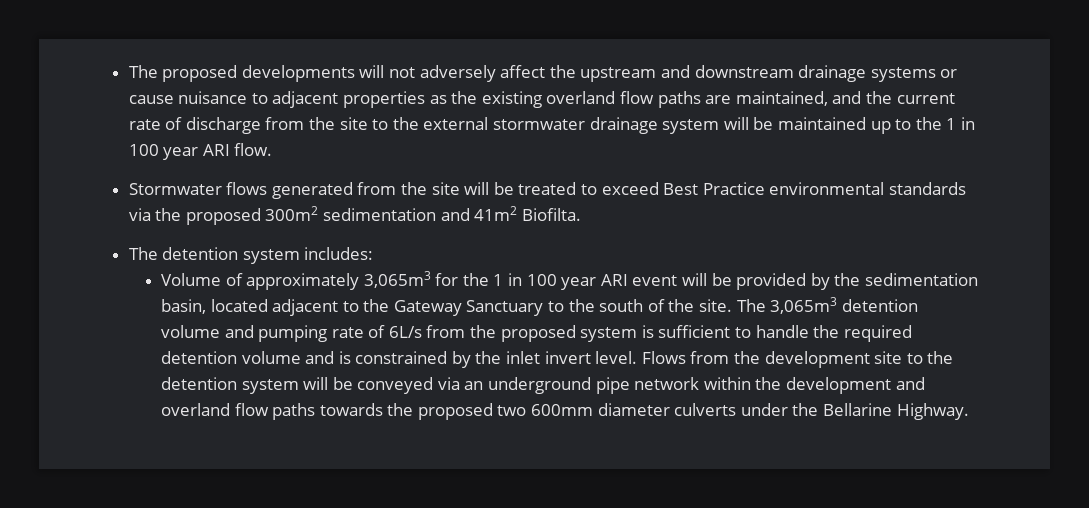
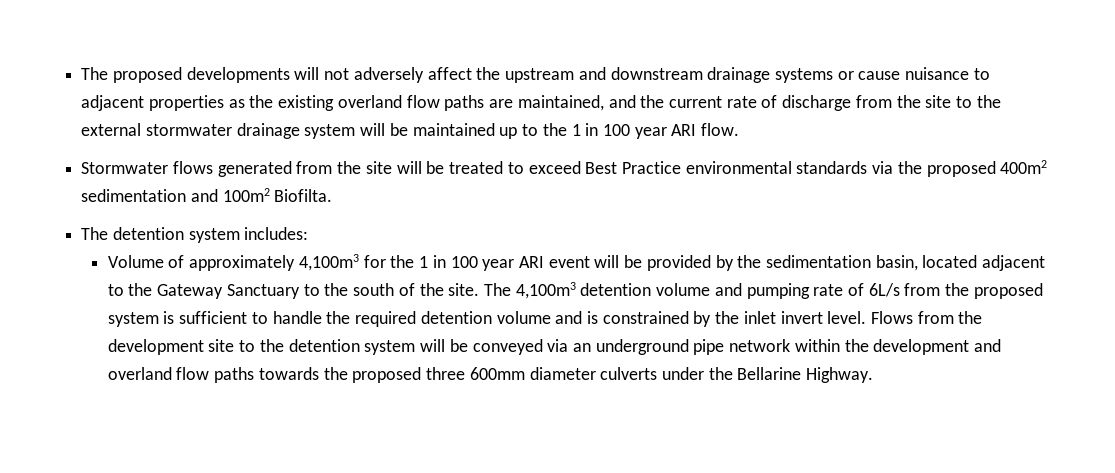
[265,206,319,221] 300m2 -> [1000,160,1048,174] 400m2
[474,206,518,221] 41m2 -> [222,188,270,202] 100m2
[363,271,431,288] 3,065m3 -> [298,254,359,271] 4,100m3
[770,297,838,314] 3,065m3 -> [515,282,576,299] 4,100m3
[497,405,527,416] two -> [426,367,466,380] three

